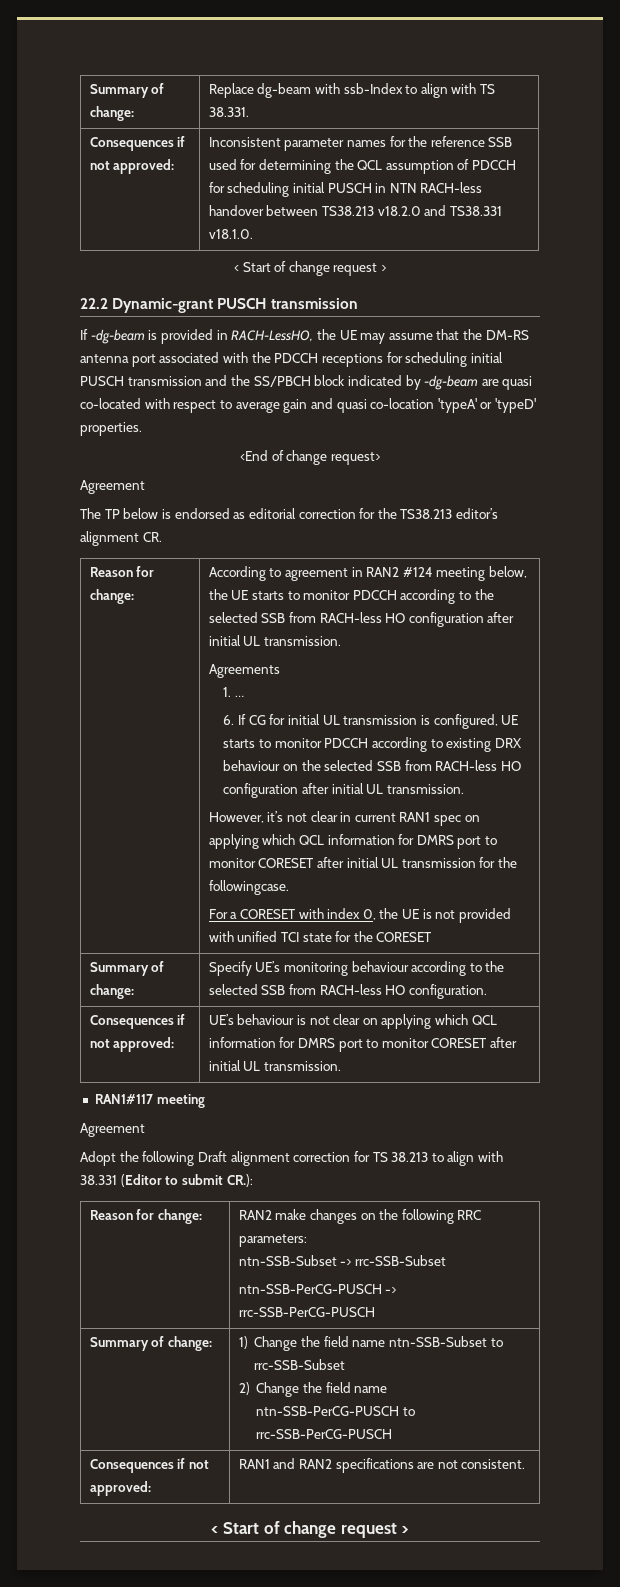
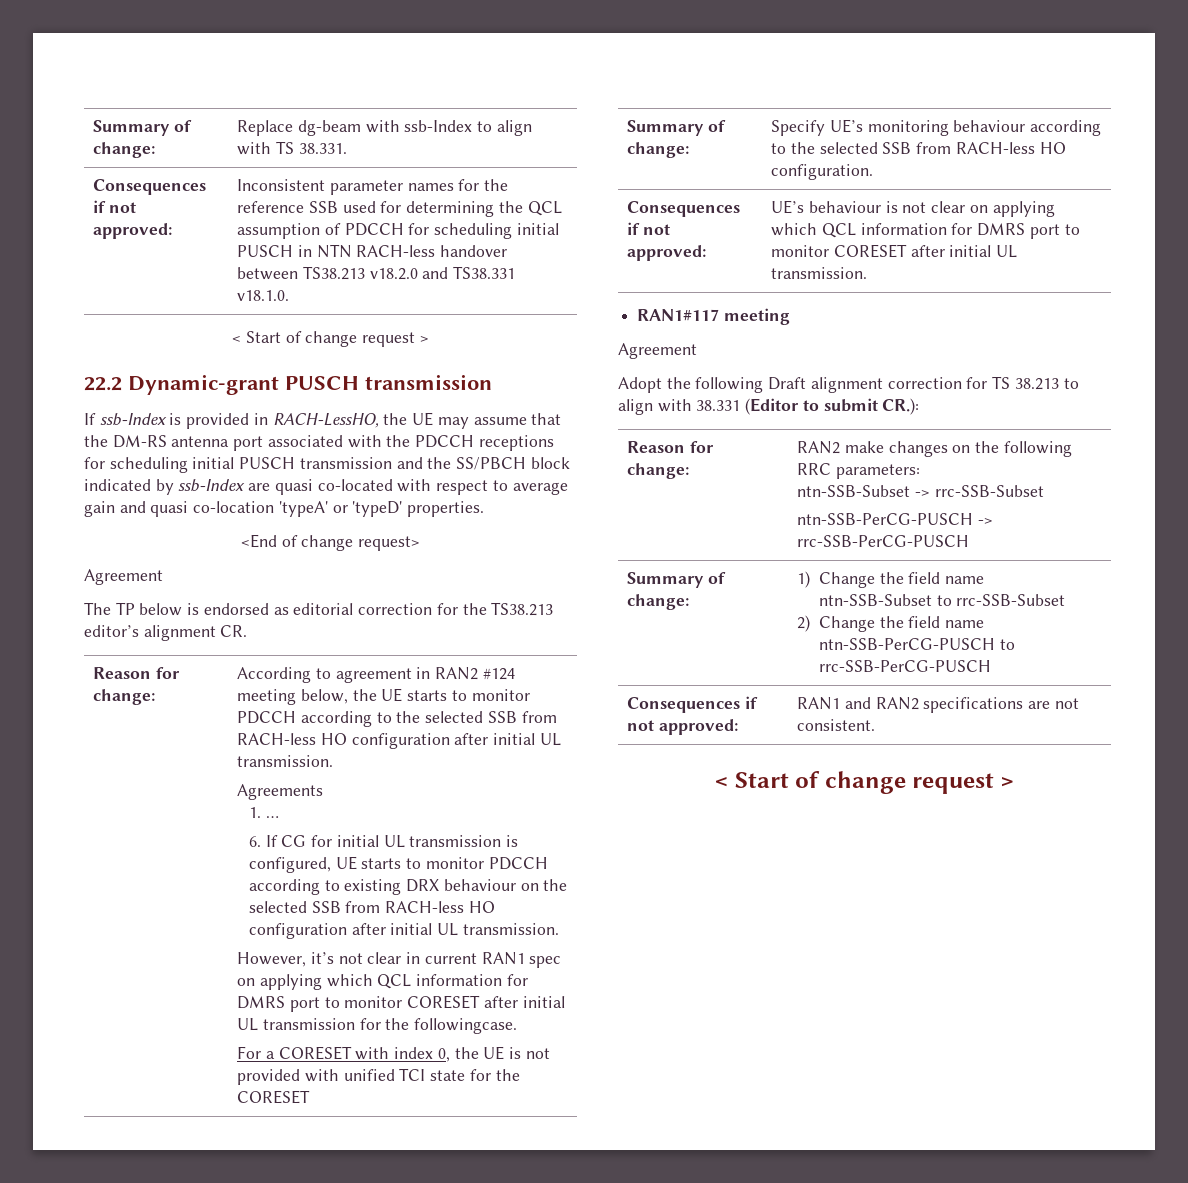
[90,329,145,344] -dg-beam -> [99,413,167,426] ssb-Index
[424,375,479,390] -dg-beam -> [178,479,246,492] ssb-Index

